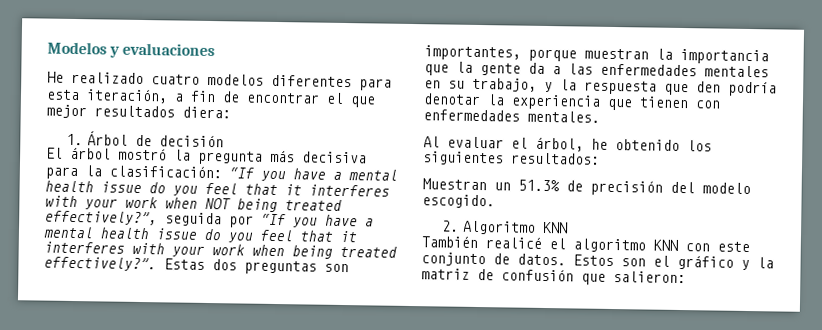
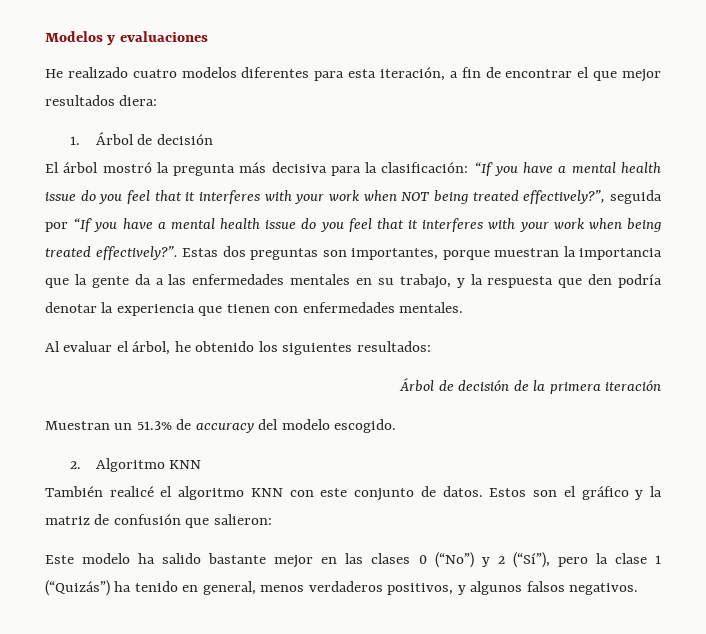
(600, 158) none -> [399,378,661,394] // Árbol de decisión de la primera iteración
[590,179,663,196] precisión -> [195,422,254,433] accuracy
(686, 277) none -> [45,552,661,568] [45,580,639,596] // Este modelo ha salido bastante mejor en las clases 0 (“No”) y 2 (“Sí”), pero la clase 1 (“Quizás”) ha tenido en general, menos verdaderos positivos, y algunos falsos negativos.

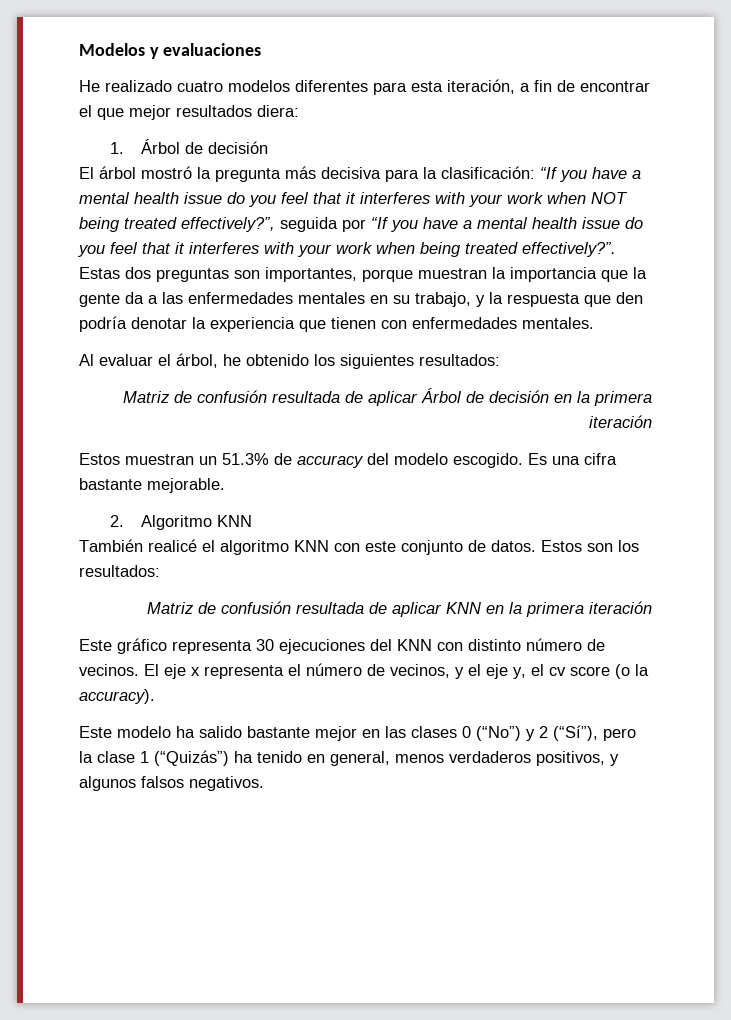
[399,378,661,394] [45,421,110,430] Árbol de decisión de la primera iteración // Muestran -> [123,388,652,406] [589,415,652,428] [79,453,194,465] Matriz de confusión resultada de aplicar Árbol de decisión en la primera iteración // Estos muestran
(397, 426) none -> [528,453,617,465] [79,478,225,493] Es una cifra bastante mejorable.
[563,486,663,500] [45,514,272,528] el gráfico y la matriz de confusión que salieron: -> [618,540,639,552] [79,565,160,577] [147,601,652,617] [79,638,605,654] [79,663,649,679] [79,689,155,704] los resultados: // Matriz de confusión resultada de aplicar KNN en la primera iteración // Este gráfico representa 30 ejecuciones del KNN con distinto número de vecinos. El eje x representa el número de vecinos, y el eje y, el cv score (o la accuracy).

